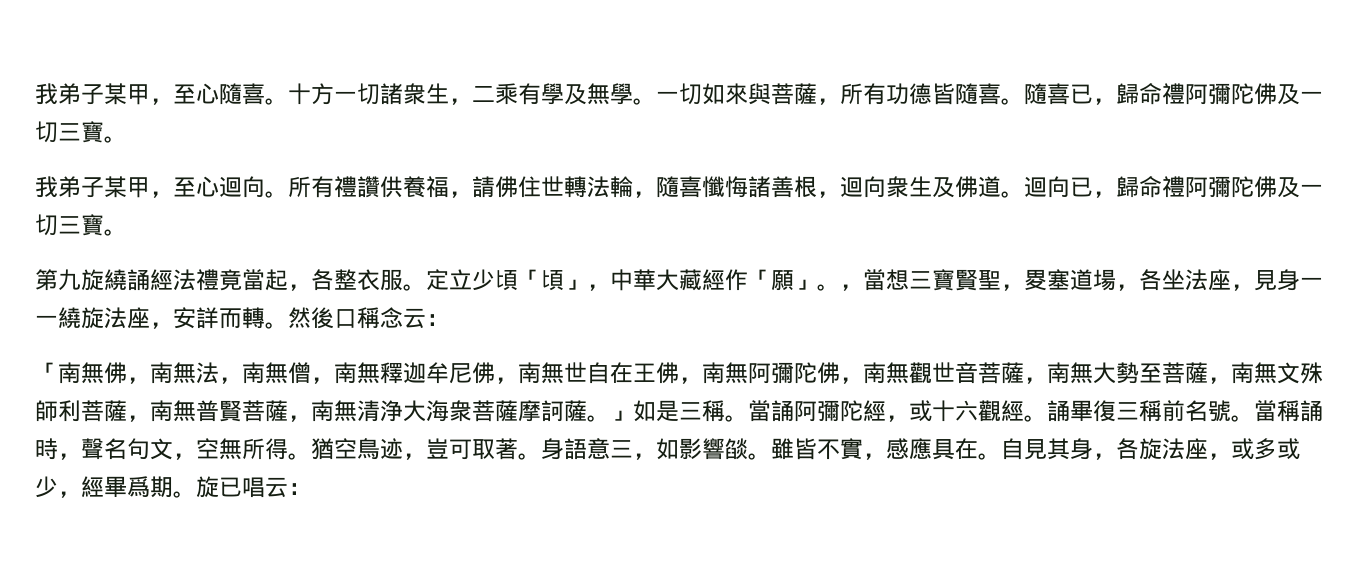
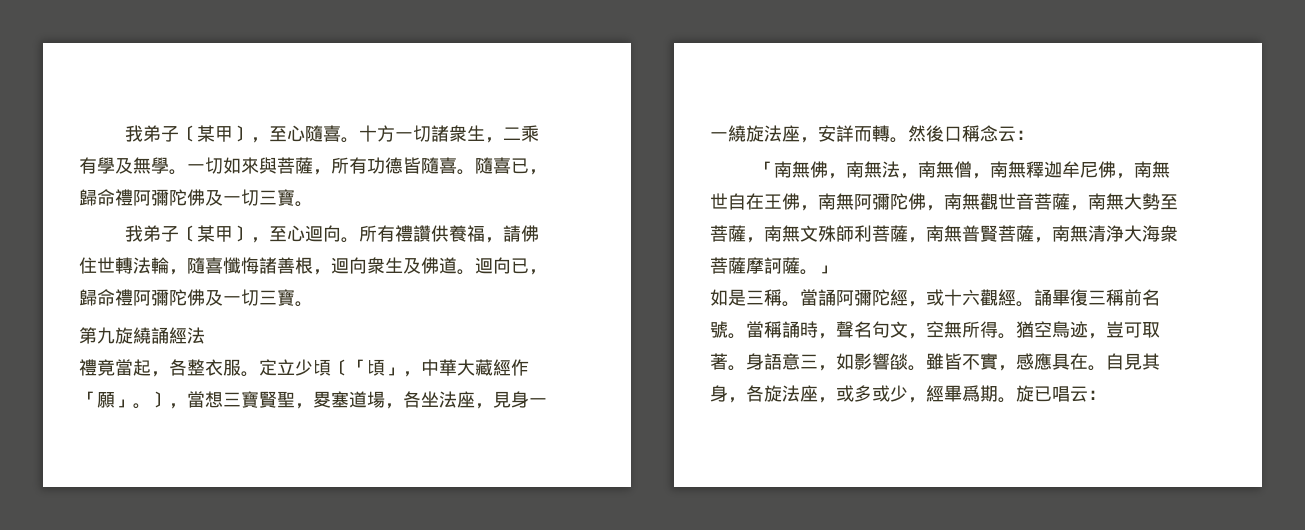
[35,83,150,105] 我弟子某甲 -> [125,125,252,142] 我弟子〔某甲〕
[104,176,150,198] 某甲 -> [179,225,252,242] 〔某甲〕
(196, 280) none -> (205, 335) //
(518, 280) none -> [331,359,349,376] 〔
(840, 287) none -> [151,391,169,408] 〕
(633, 415) none -> (836, 269) //

